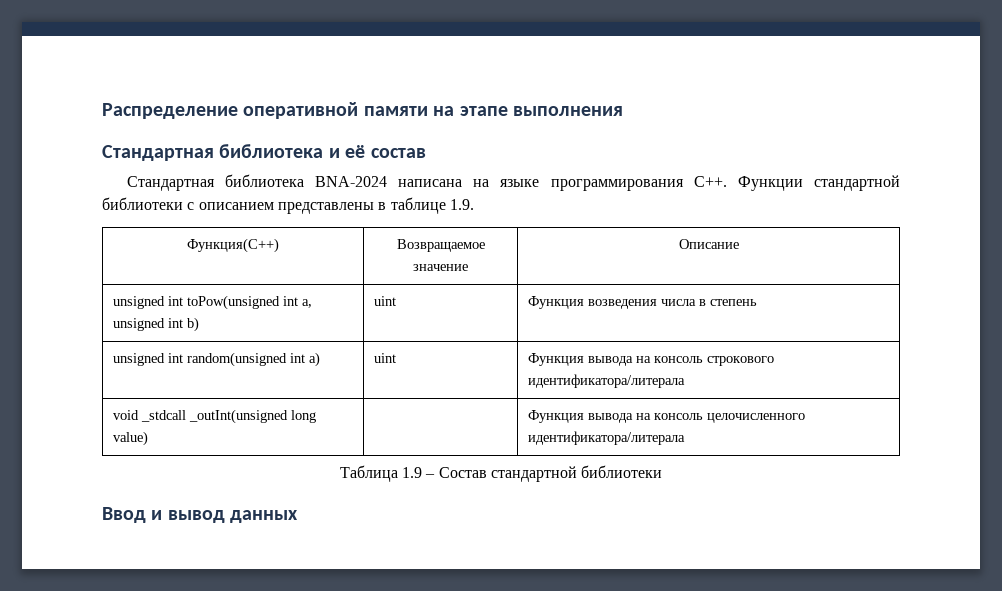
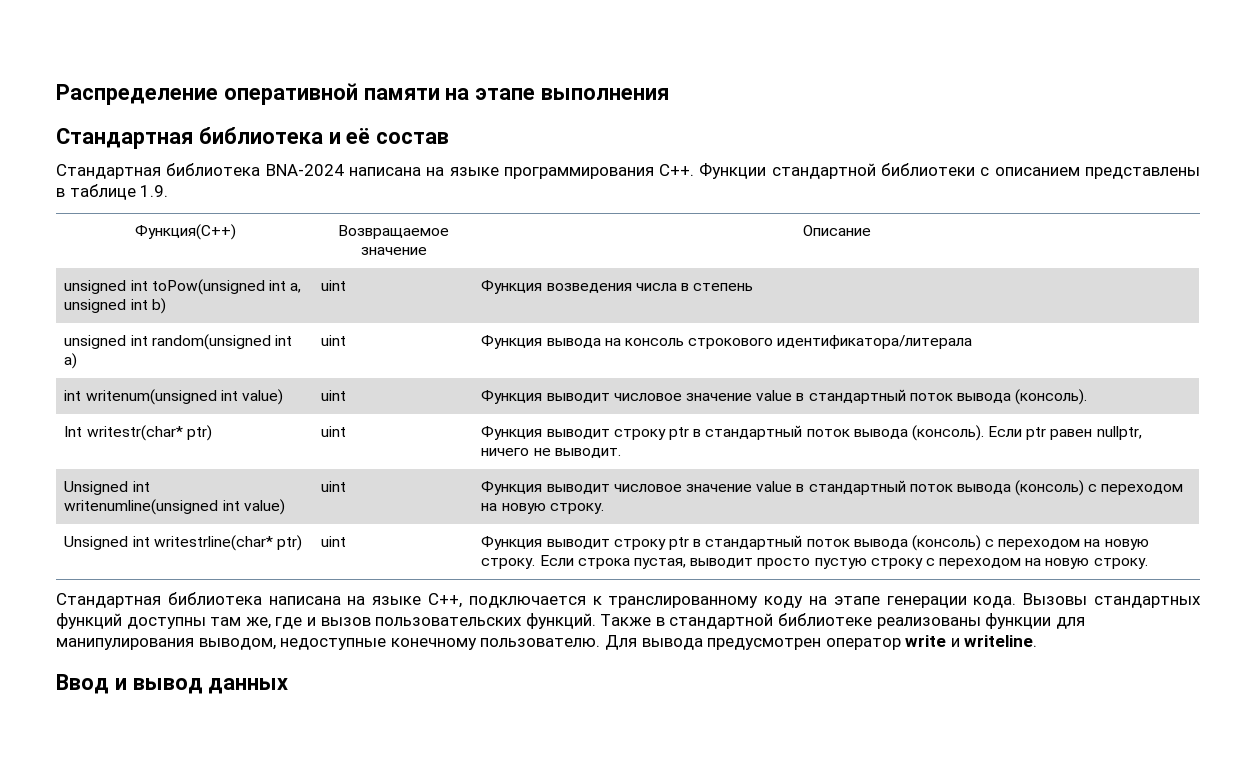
[112,409,316,424] [112,431,148,446] [527,410,805,423] [527,431,685,445] [339,465,663,482] void _stdcall _outInt(unsigned long value) | | Функция вывода на консоль целочисленного идентификатора/литерала // Таблица 1.9 – Состав стандартной библиотеки -> [64,389,284,405] [321,390,347,401] [481,389,1088,405] [64,425,212,441] [321,426,347,437] [481,425,1142,441] [481,448,621,458] [64,481,150,495] [64,499,285,515] [321,481,347,492] [481,480,1184,496] [481,503,604,514] [64,535,303,551] [321,536,347,547] [481,535,1149,551] [481,555,1148,569] [56,592,1201,608] [56,613,1085,629] [56,635,1038,650] int writenum(unsigned int value) | uint | Функция выводит числовое значение value в стандартный поток вывода (консоль). // Int writestr(char* ptr) | uint | Функция выводит строку ptr в стандартный поток вывода (консоль). Если ptr равен nullptr, ничего не выводит. // Unsigned int writenumline(unsigned int value) | uint | Функция выводит числовое значение value в стандартный поток вывода (консоль) с переходом на новую строку. // Unsigned int writestrline(char* ptr) | uint | Функция выводит строку ptr в стандартный поток вывода (консоль) с переходом на новую строку. Если строка пустая, выводит просто пустую строку с переходом на новую строку. // Стандартная библиотека написана на языке С++, подключается к транслированному коду на этапе генерации кода. Вызовы стандартных функций доступны там же, где и вызов пользовательских функций. Также в стандартной библиотеке реализованы функции для манипулирования выводом, недоступные конечному пользователю. Для вывода предусмотрен оператор write и writeline.

